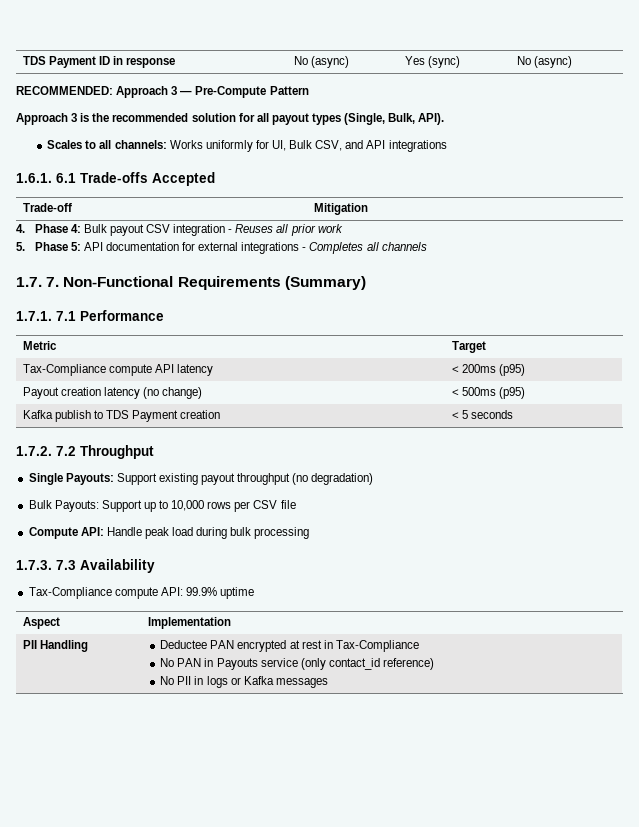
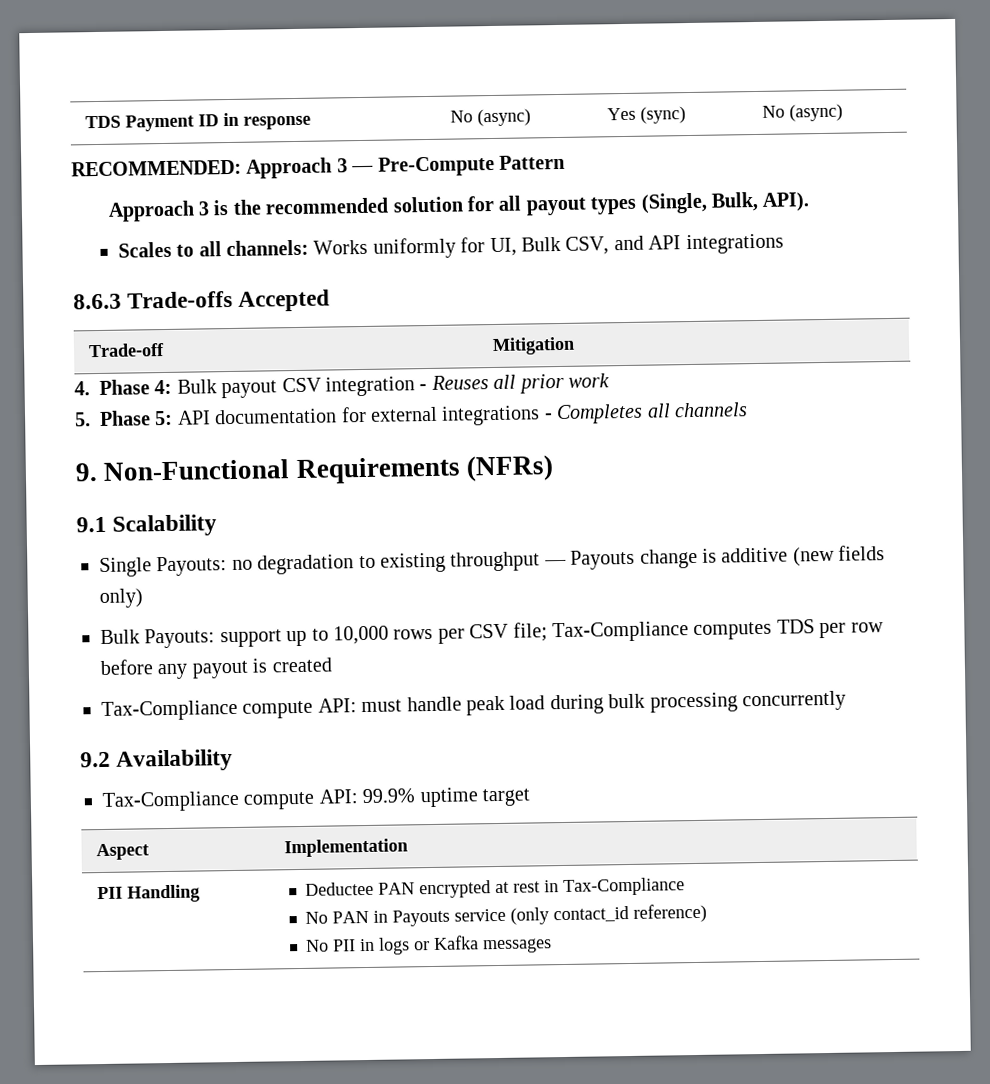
[16,173,76,183] 1.6.1. 6.1 -> [73,293,122,310] 8.6.3
[16,276,366,290] [16,310,164,321] [22,341,57,350] [451,341,486,353] [22,364,213,376] [451,364,525,376] [22,387,202,399] [451,387,525,399] [22,410,221,422] [451,410,513,419] [16,445,154,459] [28,473,374,485] 1.7. 7. Non-Functional Requirements (Summary) // 1.7.1. 7.1 Performance // Metric | Target // Tax-Compliance compute API latency | < 200ms (p95) // Payout creation latency (no change) | < 500ms (p95) // Kafka publish to TDS Payment creation | < 5 seconds // 1.7.2. 7.2 Throughput // Single Payouts: Support existing payout throughput (no degradation) -> [75,455,554,485] [76,514,218,537] [99,545,886,578] [99,588,143,609] 9. Non-Functional Requirements (NFRs) // 9.1 Scalability // Single Payouts: no degradation to existing throughput — Payouts change is additive (new fields only)
[101,500,142,512] Support -> [219,629,282,648] support
[280,500,296,509] [28,527,142,539] file // Compute API: Handle -> [512,619,884,643] [100,657,332,680] [101,696,462,721] file; Tax-Compliance computes TDS per row before any payout is created // Tax-Compliance compute API: must handle
[16,560,76,570] // 1.7.3. 7.3 -> [741,690,846,712] [80,751,111,768] concurrently // 9.2
(255, 593) none -> [481,788,531,807] target

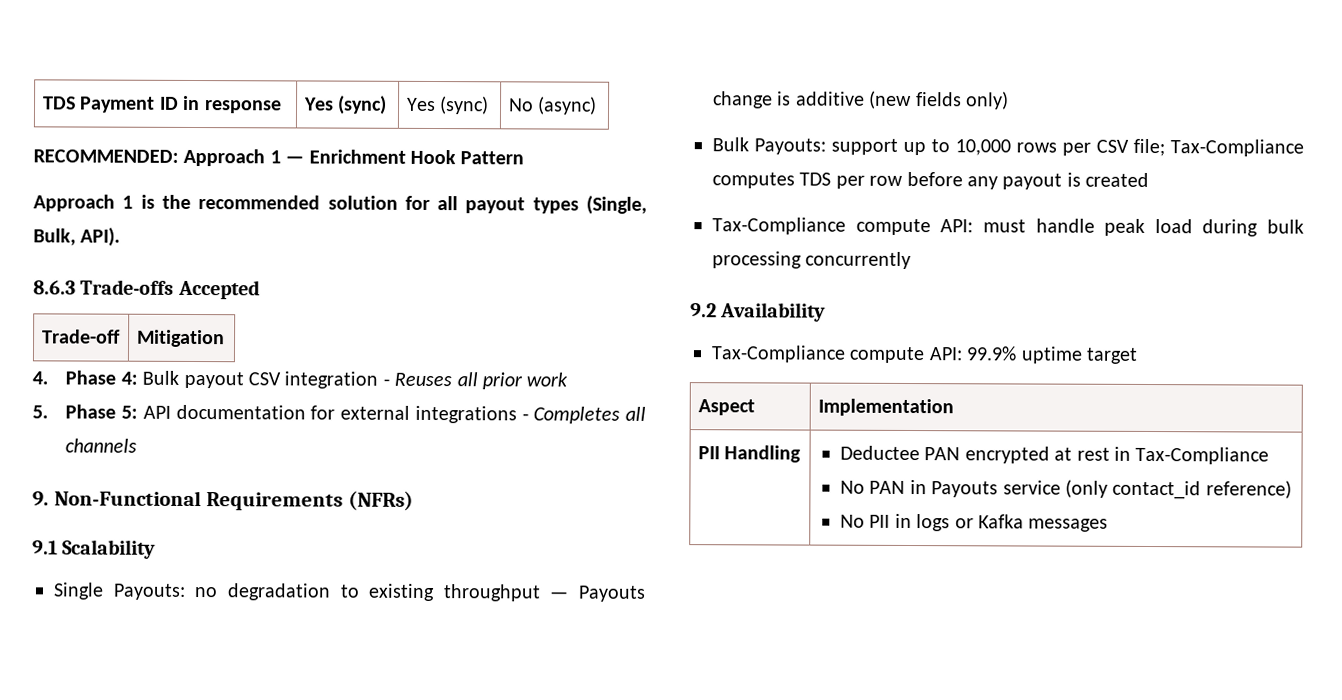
[450,108,532,127] No (async) -> [303,95,388,115] Yes (sync)
[336,155,495,177] 3 — Pre-Compute -> [269,149,456,165] 1 — Enrichment Hook
[197,201,210,216] 3 -> [122,195,134,209] 1
[117,233,784,259] // Scales to all channels: Works uniformly for UI, Bulk CSV, and API integrations -> (121, 237) none

